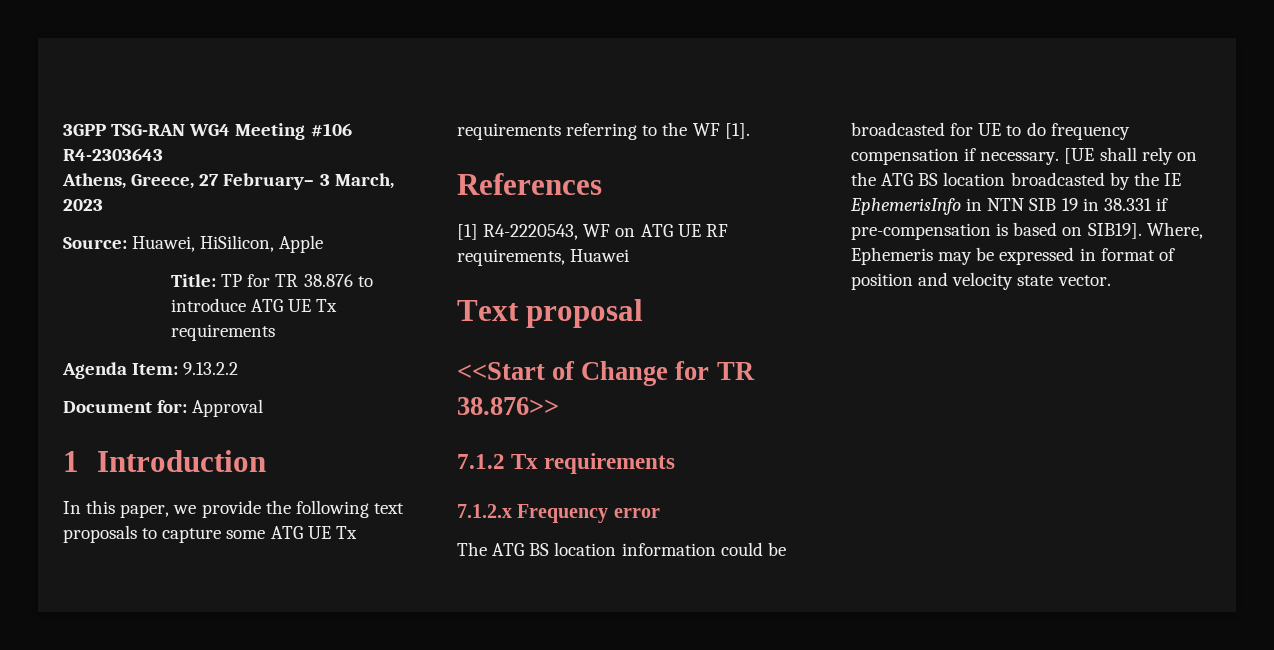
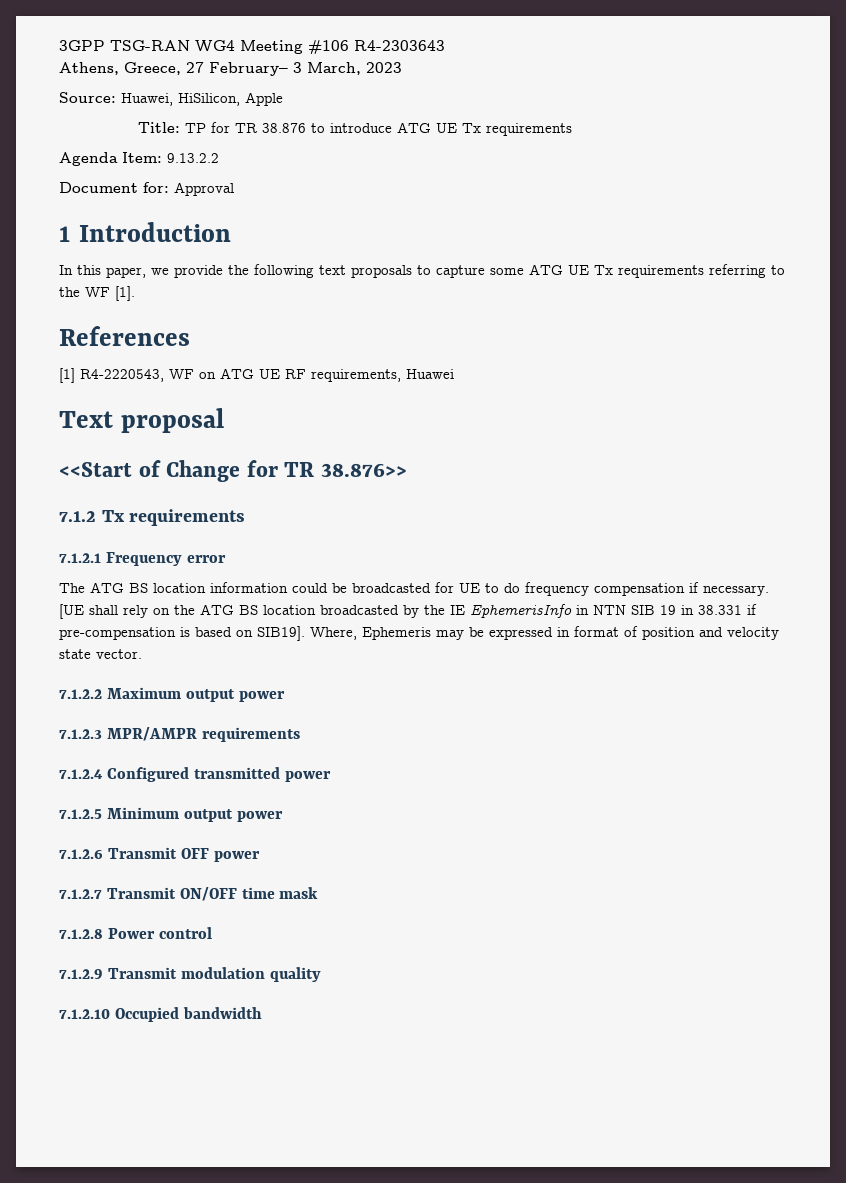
[457,504,512,518] 7.1.2.x -> [59,553,101,563] 7.1.2.1
(1111, 280) none -> [59,687,285,702] [59,727,300,742] [59,767,331,782] [59,807,283,822] [59,847,260,862] [59,887,319,901] [59,927,212,939] [59,967,321,982] [59,1007,262,1022] // 7.1.2.2 Maximum output power // 7.1.2.3 MPR/AMPR requirements // 7.1.2.4 Configured transmitted power // 7.1.2.5 Minimum output power // 7.1.2.6 Transmit OFF power // 7.1.2.7 Transmit ON/OFF time mask // 7.1.2.8 Power control // 7.1.2.9 Transmit modulation quality // 7.1.2.10 Occupied bandwidth

